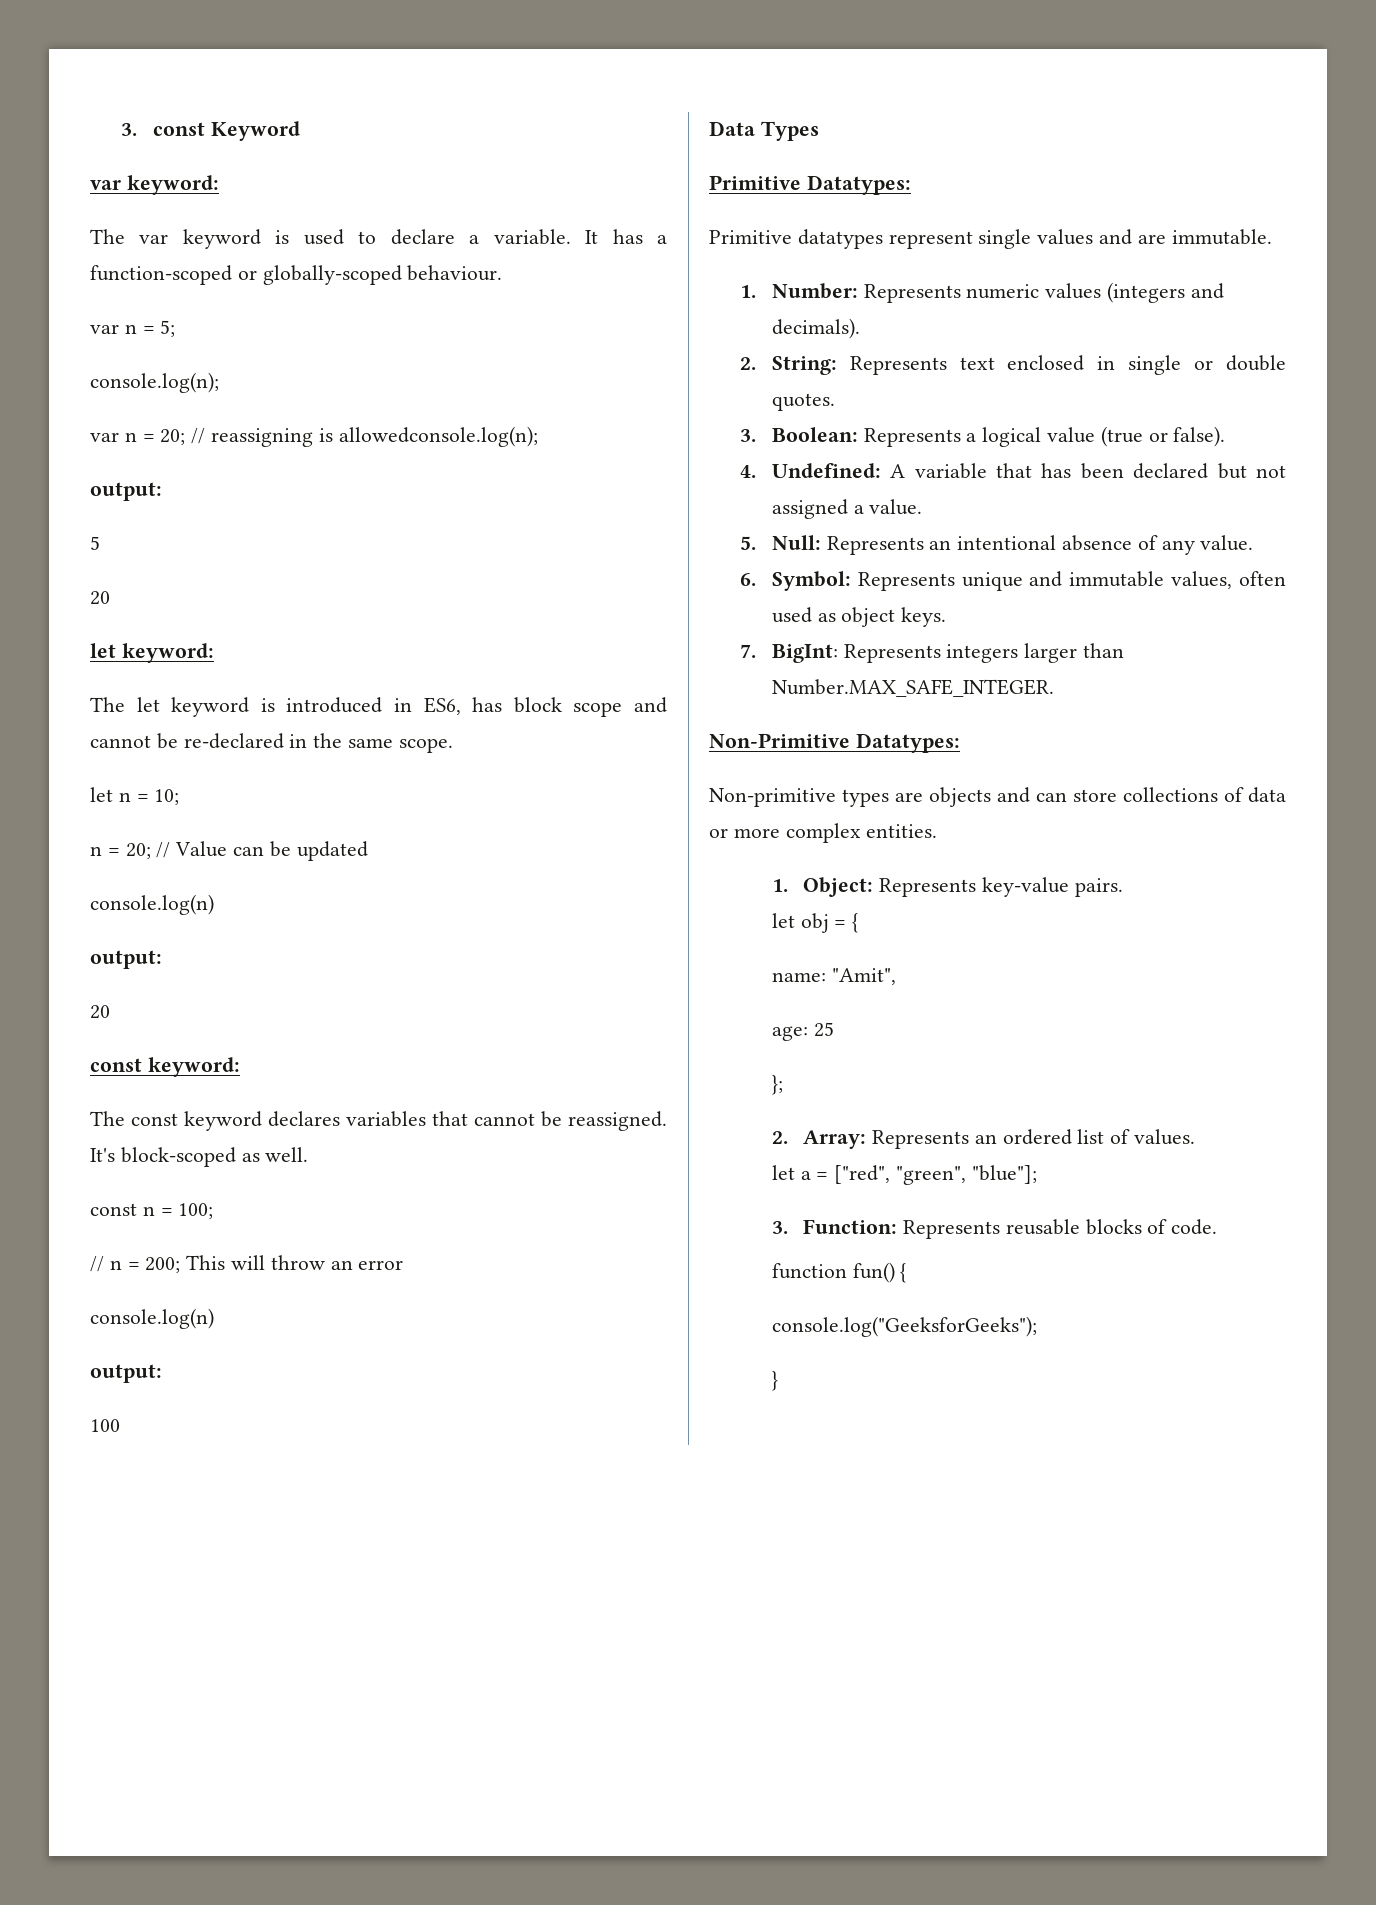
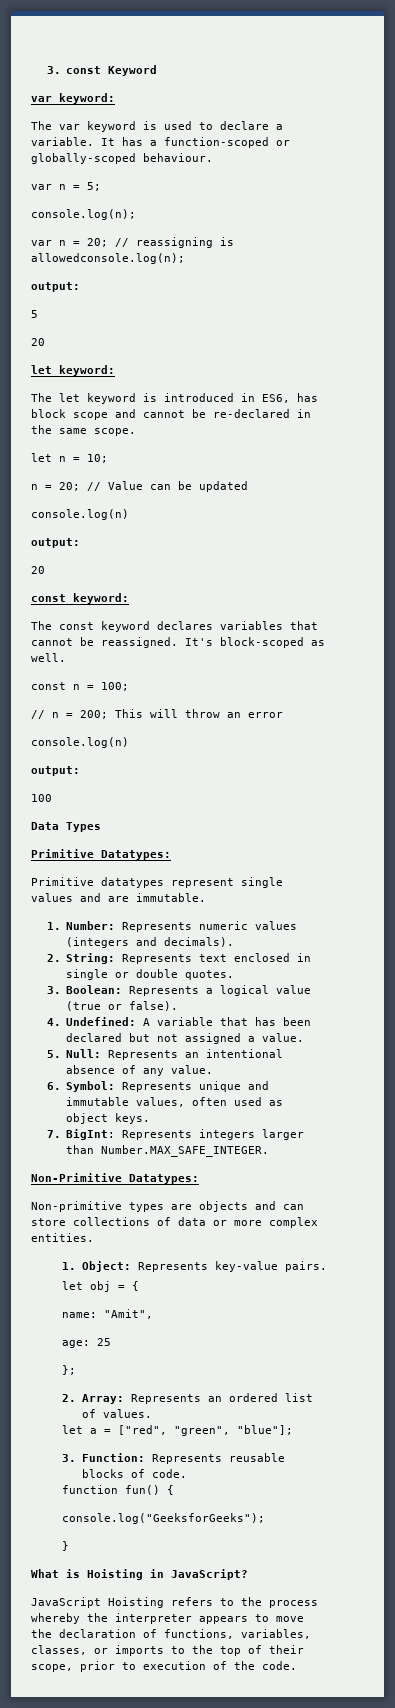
(778, 1381) none -> [31,1569,248,1580] [31,1597,318,1608] [31,1613,304,1624] [31,1629,311,1639] [31,1645,304,1656] [31,1661,297,1672] // What is Hoisting in JavaScript? // JavaScript Hoisting refers to the process whereby the interpreter appears to move the declaration of functions, variables, classes, or imports to the top of their scope, prior to execution of the code.

